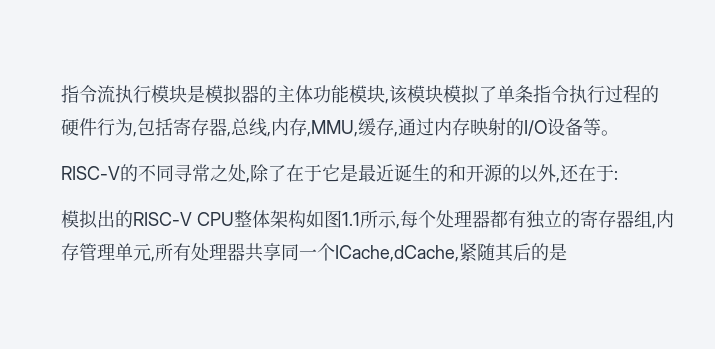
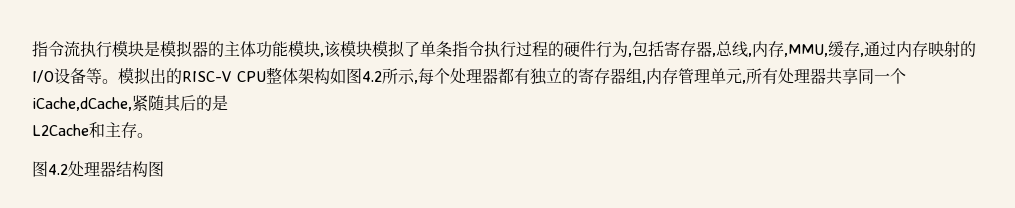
[61,164,618,183] // RISC-V的不同寻常之处,除了在于它是最近诞生的和开源的以外,还在于: // -> (118, 81) none
[342,212,360,226] 1.1 -> [362,71,382,82] 4.2
[335,245,459,262] ICache,dCache, -> [32,97,132,111] iCache,dCache,
(567, 252) none -> [32,122,153,138] [32,161,164,177] // L2Cache和主存。 // 图4.2处理器结构图

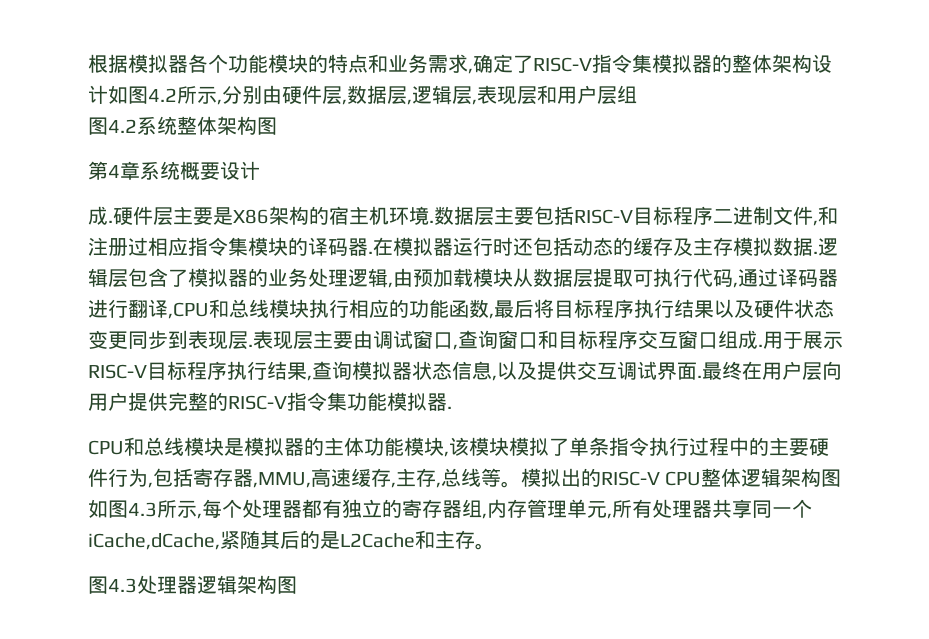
[32,41,112,58] 指令流执行 -> [88,54,832,74] [88,85,637,105] [88,116,277,135] [88,161,260,180] [88,206,838,226] [88,237,838,256] [88,268,838,288] [88,299,834,319] [88,330,843,350] [88,361,842,381] [88,392,452,411] [88,437,184,456] 根据模拟器各个功能模块的特点和业务需求,确定了RISC-V指令集模拟器的整体架构设计如图4.2所示,分别由硬件层,数据层,逻辑层,表现层和用户层组 // 图4.2系统整体架构图 // 第4章系统概要设计 // 成.硬件层主要是X86架构的宿主机环境.数据层主要包括RISC-V目标程序二进制文件,和注册过相应指令集模块的译码器.在模拟器运行时还包括动态的缓存及主存模拟数据.逻辑层包含了模拟器的业务处理逻辑,由预加载模块从数据层提取可执行代码,通过译码器进行翻译,CPU和总线模块执行相应的功能函数,最后将目标程序执行结果以及硬件状态变更同步到表现层.表现层主要由调试窗口,查询窗口和目标程序交互窗口组成.用于展示RISC-V目标程序执行结果,查询模拟器状态信息,以及提供交互调试界面.最终在用户层向用户提供完整的RISC-V指令集功能模拟器. // CPU和总线
[548,41,564,57] 的 -> [729,437,809,456] 中的主要
[712,41,976,57] [32,68,86,84] ,总线,内存,MMU,缓存,通过内存映射的I/O设备 -> [253,468,481,488] ,MMU,高速缓存,主存,总线
[298,68,382,84] 架构如图4.2 -> [741,468,842,488] [88,499,157,518] 逻辑架构图如图4.3
(228, 103) // -> (340, 540) none
[48,161,132,177] 4.2处理器结 -> [108,575,257,595] 4.3处理器逻辑架

